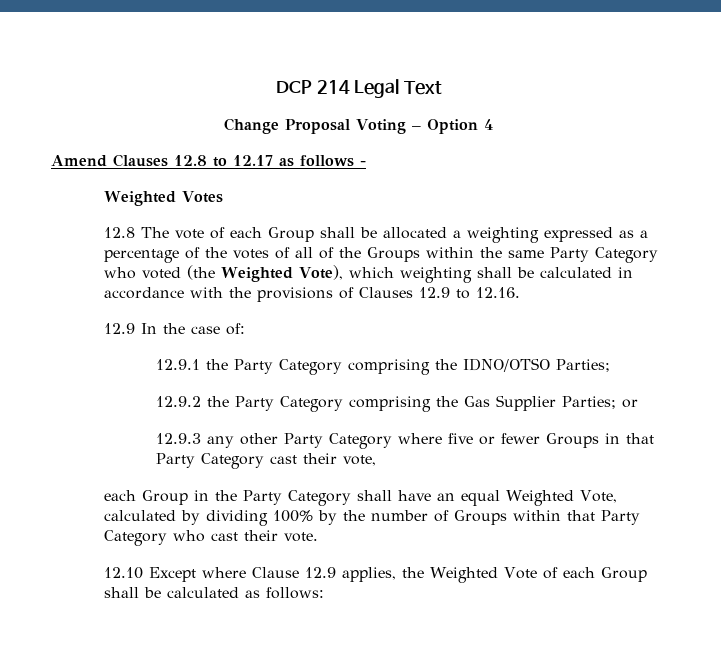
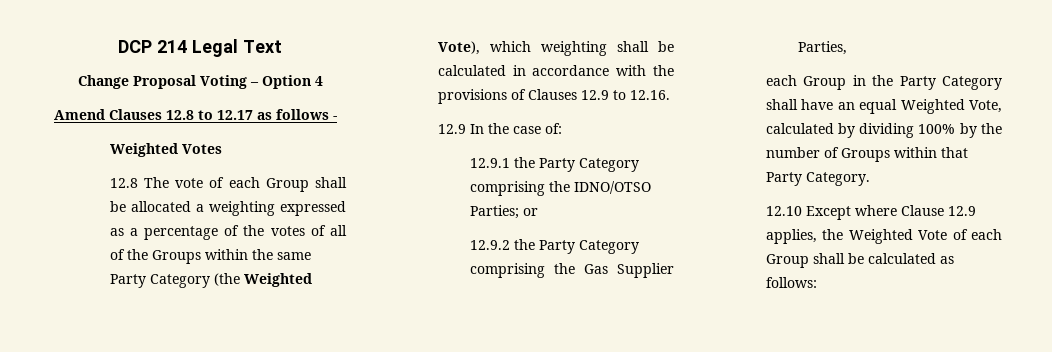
[103,267,181,279] who voted -> (210, 281) none
(611, 365) none -> [522,208,538,216] or
[562,396,639,409] [156,433,655,449] [156,453,377,469] Parties; or // 12.9.3 any other Party Category where five or fewer Groups in that Party Category cast their vote, -> [797,41,847,55] Parties,
[103,530,318,546] Category who cast their vote. -> [805,172,870,186] Category.

